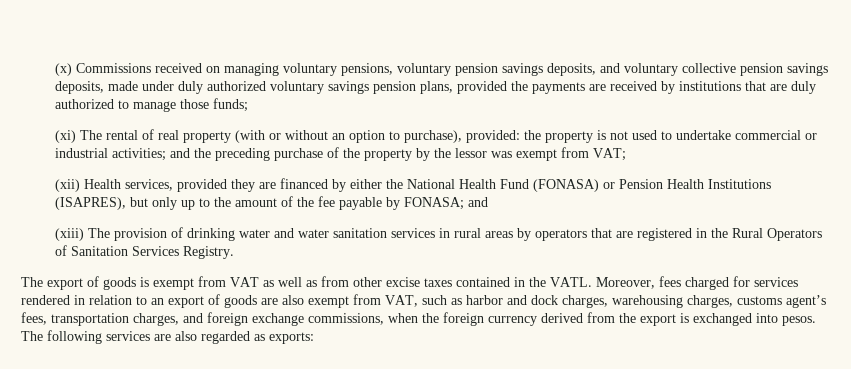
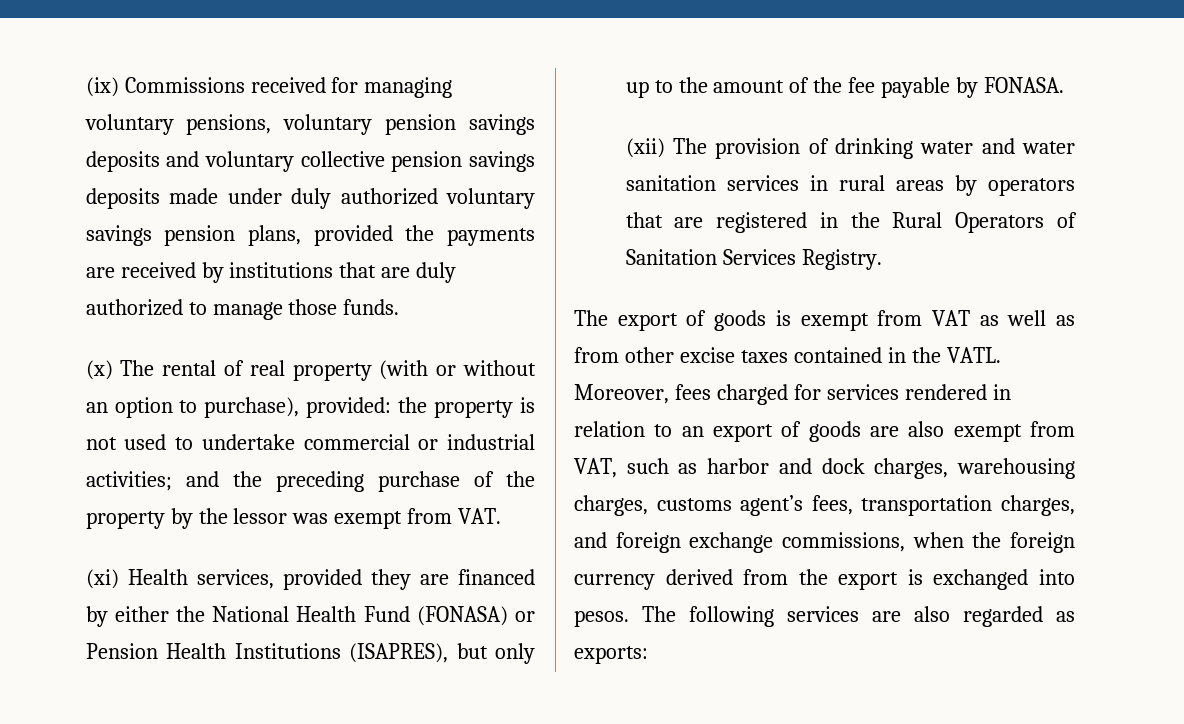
[55,63,73,76] (x) -> [85,77,119,97] (ix)
[206,66,221,73] on -> [331,77,359,93] for
[547,63,597,76] deposits, -> [85,151,160,172] deposits
[55,81,105,94] deposits, -> [85,188,160,209] deposits
[213,98,249,112] [55,130,77,143] funds; // (xi) -> [343,299,400,315] [85,360,113,380] funds. // (x)
[593,148,627,161] [55,179,81,192] VAT; // (xii) -> [458,508,502,524] [85,569,119,589] VAT. // (xi)
[404,197,489,210] [55,228,85,241] FONASA; and // (xiii) -> [984,77,1065,93] [625,138,665,158] FONASA. // (xii)

